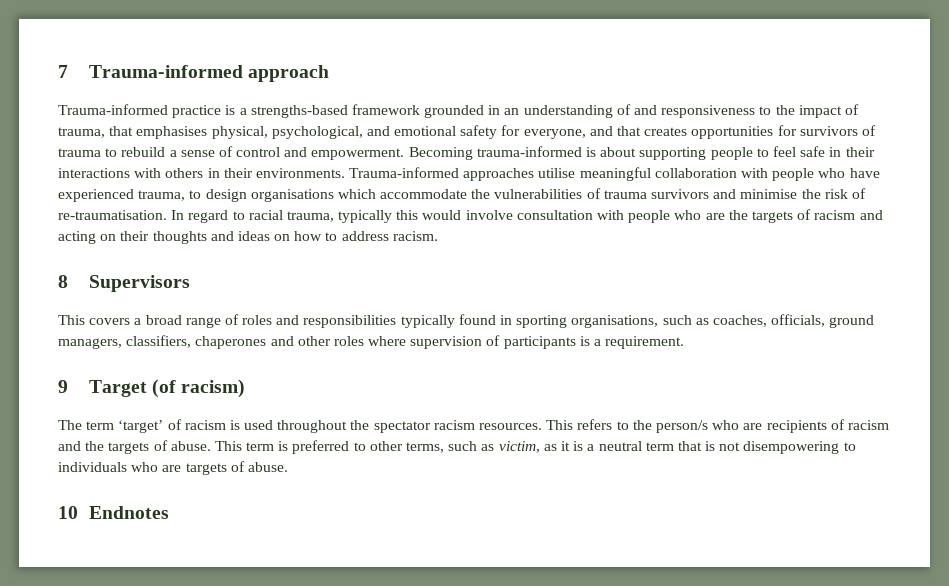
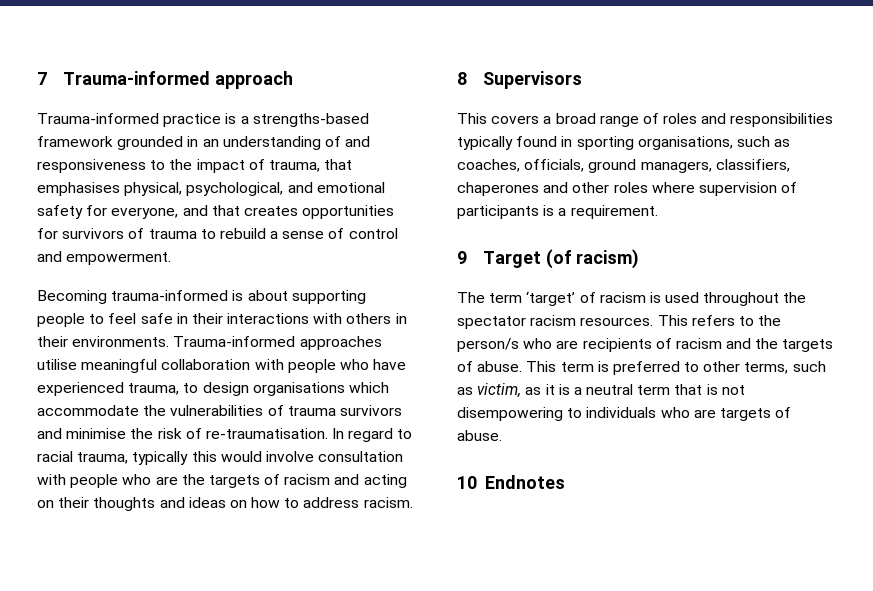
(405, 154) none -> (172, 258) //

